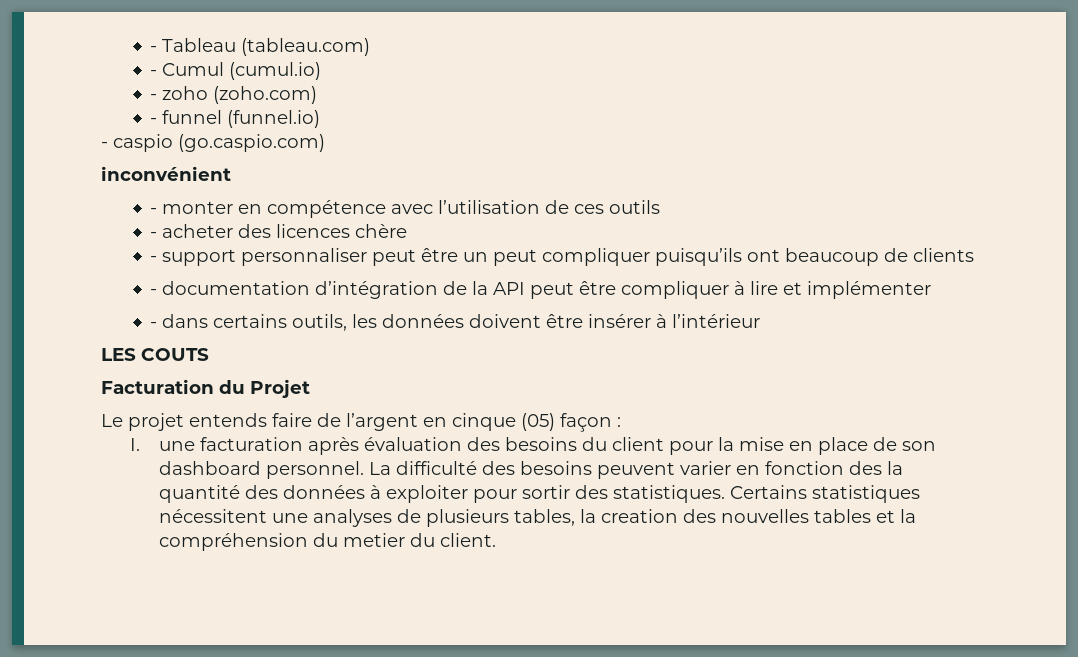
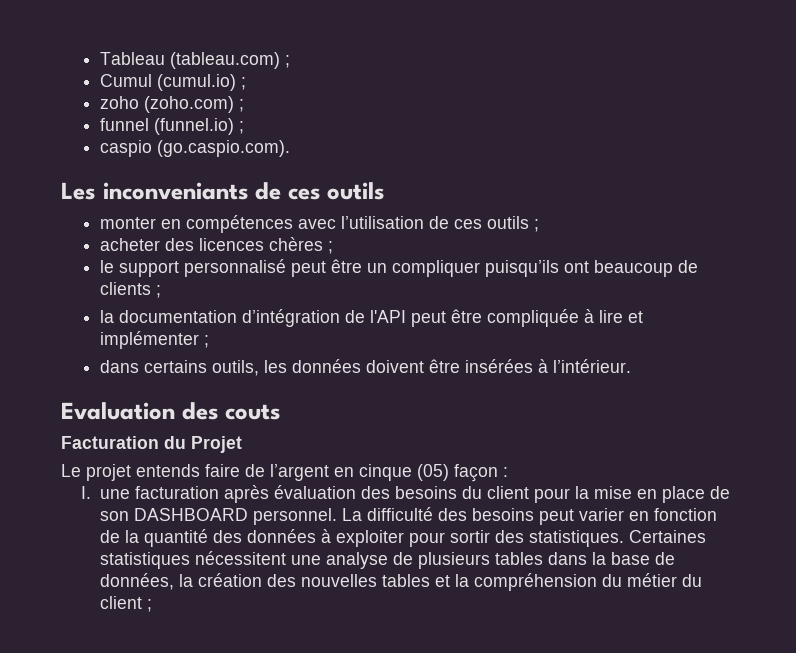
[150,46,158,52] - -> (99, 58) none
[150,70,158,76] // - -> [284,55,290,68] ; //
[150,94,158,100] // - -> [240,77,246,90] ; //
[150,118,158,124] // - -> [238,99,244,112] ; //
[101,134,325,152] [101,166,231,181] [150,208,158,214] // - caspio (go.caspio.com) // inconvénient // - -> [238,121,244,134] [99,140,290,157] [61,182,386,200] ; // caspio (go.caspio.com). // Les inconveniants de ces outils //
[267,200,387,218] compétence -> [185,215,293,233] compétences
[150,232,158,238] // - -> [533,219,539,232] ; //
[355,224,408,238] [150,248,368,266] chère // - support personnaliser -> [268,237,333,254] [99,259,286,277] chères ; // le support personnalisé
[493,249,538,266] peut -> (387, 268) none
[150,289,158,295] // - -> [155,285,161,298] [99,310,114,323] ; // la
[472,281,730,299] la API peut être compliquer -> [369,309,579,327] l'API peut être compliquée
[150,322,158,328] // - -> [203,335,209,348] ; //
[588,314,761,328] [101,348,209,361] insérer à l’intérieur // LES COUTS -> [464,359,631,373] [61,402,282,420] insérées à l’intérieur. // Evaluation des couts
[158,461,261,475] dashboard -> [134,508,249,521] DASHBOARD
[596,462,675,479] peuvent -> [539,509,575,525] peut
[848,461,882,475] des -> [100,530,121,543] de
[729,485,807,499] Certains -> [629,530,707,543] Certaines
[312,509,392,527] analyses -> [326,552,389,569] analyse
[513,509,678,526] tables, la creation -> [495,552,676,565] [100,573,263,590] tables dans la base de données, la création
[342,533,496,547] metier du client. -> [627,573,703,587] [100,596,153,612] métier du client ;

